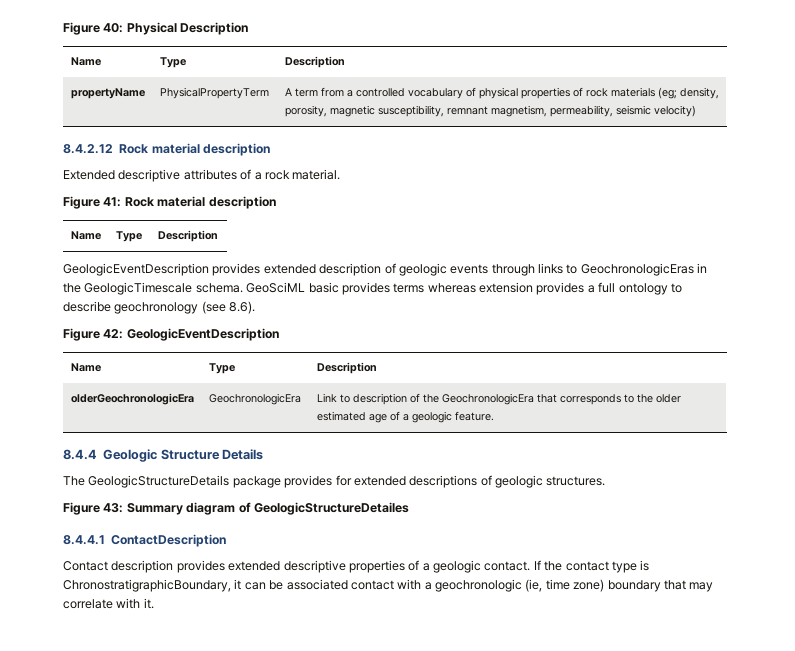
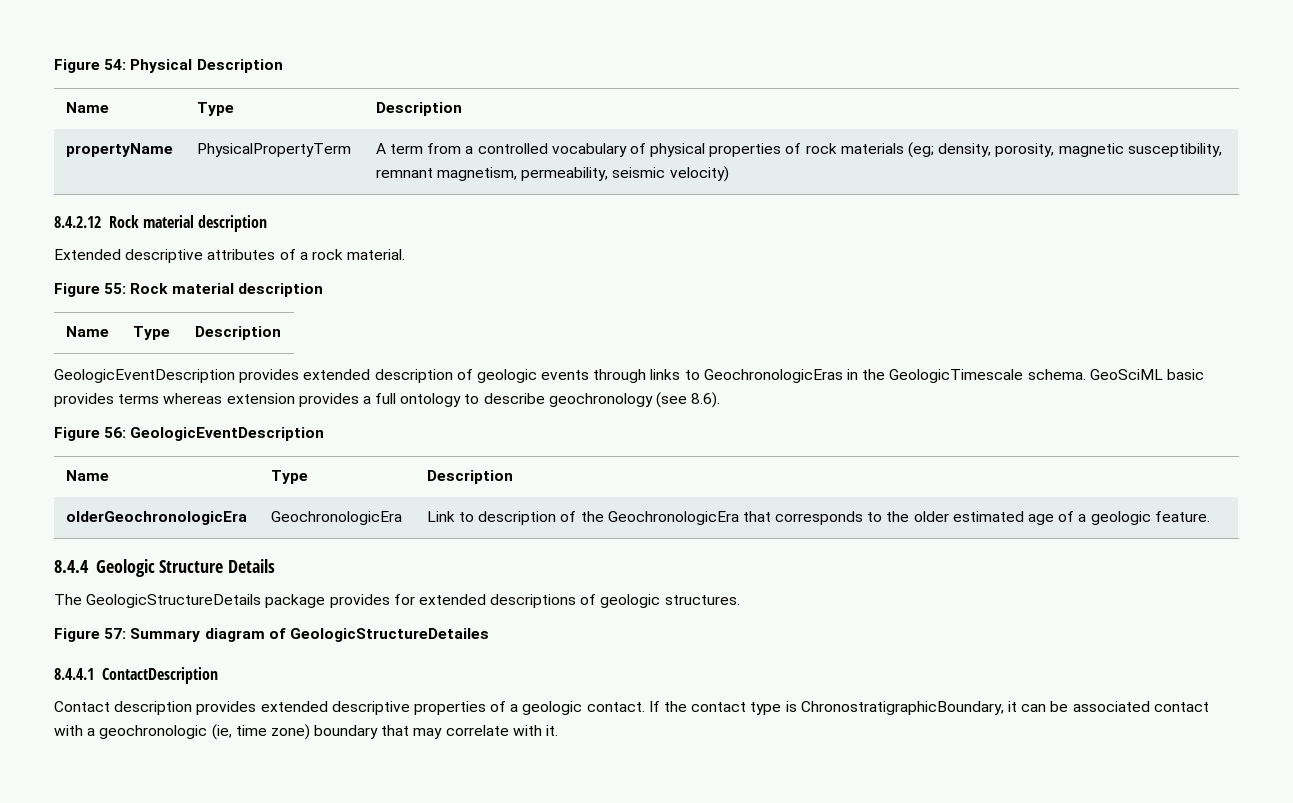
[63,22,124,35] Figure 40: -> [54,59,127,73] Figure 54:
[103,197,122,207] 41: -> [104,283,127,294] 55:
[103,329,124,339] 42: -> [104,427,127,438] 56:
[103,503,124,513] 43: -> [104,628,127,639] 57:

